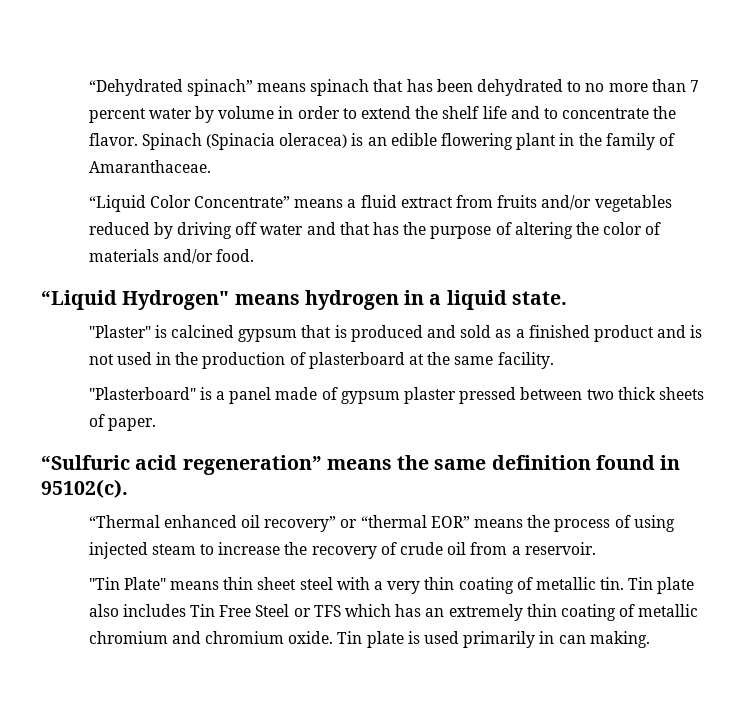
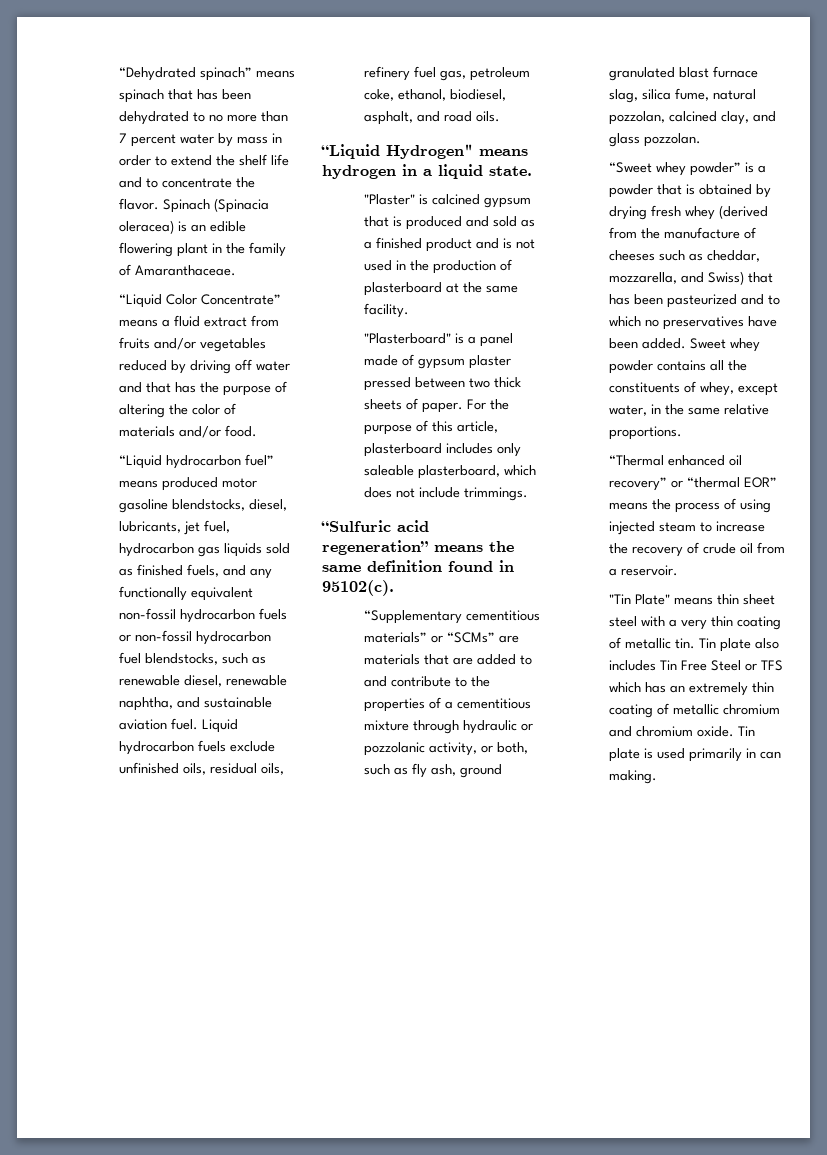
[218,106,275,119] volume -> [236,136,268,144] mass
(255, 255) none -> [118,454,274,469] [118,477,257,491] [118,499,287,513] [118,520,230,535] [118,543,290,557] [118,564,272,579] [118,586,253,601] [118,608,287,623] [118,630,271,645] [118,652,266,665] [118,675,287,687] [118,697,272,711] [118,718,238,733] [118,740,275,755] [118,762,284,775] [363,66,530,81] [363,89,506,101] [363,111,500,125] // “Liquid hydrocarbon fuel” means produced motor gasoline blendstocks, diesel, lubricants, jet fuel, hydrocarbon gas liquids sold as finished fuels, and any functionally equivalent non-fossil hydrocarbon fuels or non-fossil hydrocarbon fuel blendstocks, such as renewable diesel, renewable naphtha, and sustainable aviation fuel. Liquid hydrocarbon fuels exclude unfinished oils, residual oils, refinery fuel gas, petroleum coke, ethanol, biodiesel, asphalt, and road oils.
(156, 424) none -> [466,399,509,410] [363,420,498,435] [363,443,521,457] [363,465,536,479] [363,487,528,501] For the purpose of this article, plasterboard includes only saleable plasterboard, which does not include trimmings.
(128, 488) none -> [363,610,540,624] [363,632,519,643] [363,654,532,665] [363,676,490,687] [363,697,531,712] [363,720,533,734] [363,742,528,756] [363,763,502,778] [608,66,758,81] [608,88,756,103] [608,111,776,125] [608,133,701,147] [608,162,766,176] [608,184,771,198] [608,205,768,220] [608,227,756,239] [608,250,760,262] [608,271,773,285] [608,294,780,308] [608,316,777,330] [608,338,760,352] [608,360,747,374] [608,381,778,396] [608,404,769,416] [608,426,682,440] // “Supplementary cementitious materials” or “SCMs” are materials that are added to and contribute to the properties of a cementitious mixture through hydraulic or pozzolanic activity, or both, such as fly ash, ground granulated blast furnace slag, silica fume, natural pozzolan, calcined clay, and glass pozzolan. // “Sweet whey powder” is a powder that is obtained by drying fresh whey (derived from the manufacture of cheeses such as cheddar, mozzarella, and Swiss) that has been pasteurized and to which no preservatives have been added. Sweet whey powder contains all the constituents of whey, except water, in the same relative proportions.

